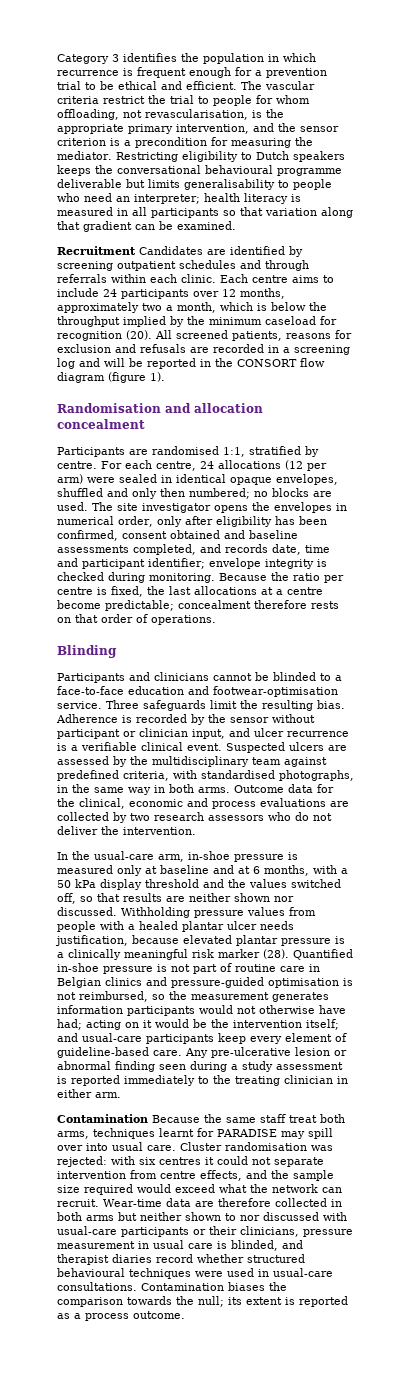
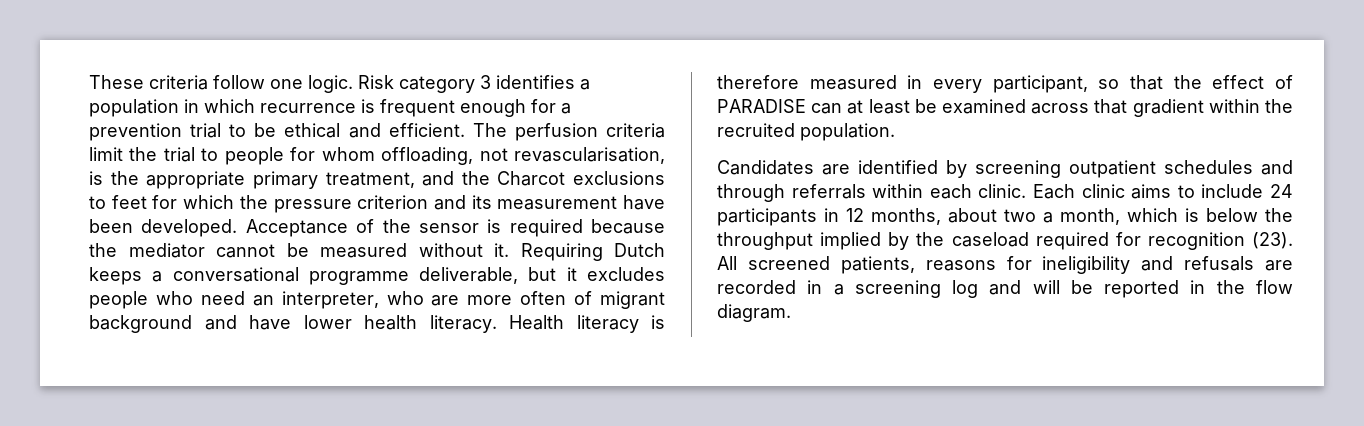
[57,54,109,64] Category -> [89,75,475,93] These criteria follow one logic. Risk category
[181,53,199,62] the -> [580,79,590,90] a
[265,81,315,90] [57,96,145,104] vascular criteria restrict -> [514,123,665,141] [89,147,123,161] perfusion criteria limit
[176,123,339,134] [57,137,313,148] [57,151,345,162] [57,165,342,176] [57,179,332,190] [57,193,240,204] intervention, and the sensor criterion is a precondition for measuring the mediator. Restricting eligibility to Dutch speakers keeps the conversational behavioural programme deliverable but limits generalisability to people who need an interpreter; health -> [325,171,665,188] [89,195,665,213] [89,219,665,237] [89,243,665,261] [89,267,665,285] [89,291,665,309] [89,315,564,333] treatment, and the Charcot exclusions to feet for which the pressure criterion and its measurement have been developed. Acceptance of the sensor is required because the mediator cannot be measured without it. Requiring Dutch keeps a conversational programme deliverable, but it excludes people who need an interpreter, who are more often of migrant background and have lower health literacy. Health
(301, 198) none -> [717,75,799,89] therefore
[132,207,353,218] [57,221,236,232] [57,246,136,255] all participants so that variation along that gradient can be examined. // Recruitment -> [933,75,1293,93] [717,99,1293,117] [717,123,895,141] every participant, so that the effect of PARADISE can at least be examined across that gradient within the recruited population. //
[252,275,288,283] centre -> [1081,184,1125,198] clinic
[193,291,219,297] over -> [824,208,839,222] in
[57,302,139,313] approximately -> [948,208,997,223] about
[209,316,316,325] minimum caseload -> [951,232,1109,250] caseload required
[126,330,152,340] (20). -> [1252,232,1293,249] (23).
[57,344,111,353] exclusion -> [1042,256,1131,274] ineligibility
[237,358,325,367] [57,372,165,383] [57,403,263,413] [57,419,145,429] [57,446,319,457] [57,460,327,471] [57,474,338,485] [57,488,332,499] [57,502,347,513] [57,516,327,527] [57,530,298,541] [57,544,330,555] [57,558,327,569] [57,572,344,583] [57,586,323,597] [57,600,339,611] [57,614,216,625] [57,645,117,658] [57,672,342,683] [57,686,338,697] [57,700,345,711] [56,714,315,725] [57,728,349,739] [57,742,347,753] [57,756,327,767] [57,770,354,781] [57,784,334,795] [57,798,349,809] [57,812,332,823] [57,826,196,835] [57,851,298,862] [57,865,348,876] [57,879,341,890] [57,893,294,904] [57,907,316,918] [57,921,294,932] [55,935,345,946] [57,949,353,960] [57,963,320,974] [57,977,353,988] [57,991,329,1002] [57,1005,346,1016] [57,1019,339,1030] [57,1033,347,1044] [57,1047,347,1058] [57,1061,343,1072] [57,1075,348,1086] [57,1089,121,1098] [57,1114,345,1123] [57,1128,333,1139] [57,1142,333,1151] [57,1156,324,1167] [57,1170,334,1181] [57,1184,342,1195] [57,1198,342,1207] [57,1212,347,1221] [57,1226,353,1237] [57,1240,303,1251] [57,1254,305,1265] [57,1268,333,1279] [57,1282,287,1291] [57,1296,348,1307] [57,1311,185,1321] CONSORT flow diagram (figure 1). // Randomisation and allocation concealment // Participants are randomised 1:1, stratified by centre. For each centre, 24 allocations (12 per arm) were sealed in identical opaque envelopes, shuffled and only then numbered; no blocks are used. The site investigator opens the envelopes in numerical order, only after eligibility has been confirmed, consent obtained and baseline assessments completed, and records date, time and participant identifier; envelope integrity is checked during monitoring. Because the ratio per centre is fixed, the last allocations at a centre become predictable; concealment therefore rests on that order of operations. // Blinding // Participants and clinicians cannot be blinded to a face-to-face education and footwear-optimisation service. Three safeguards limit the resulting bias. Adherence is recorded by the sensor without participant or clinician input, and ulcer recurrence is a verifiable clinical event. Suspected ulcers are assessed by the multidisciplinary team against predefined criteria, with standardised photographs, in the same way in both arms. Outcome data for the clinical, economic and process evaluations are collected by two research assessors who do not deliver the intervention. // In the usual-care arm, in-shoe pressure is measured only at baseline and at 6 months, with a 50 kPa display threshold and the values switched off, so that results are neither shown nor discussed. Withholding pressure values from people with a healed plantar ulcer needs justification, because elevated plantar pressure is a clinically meaningful risk marker (28). Quantified in-shoe pressure is not part of routine care in Belgian clinics and pressure-guided optimisation is not reimbursed, so the measurement generates information participants would not otherwise have had; acting on it would be the intervention itself; and usual-care participants keep every element of guideline-based care. Any pre-ulcerative lesion or abnormal finding seen during a study assessment is reported immediately to the treating clinician in either arm. // Contamination Because the same staff treat both arms, techniques learnt for PARADISE may spill over into usual care. Cluster randomisation was rejected: with six centres it could not separate intervention from centre effects, and the sample size required would exceed what the network can recruit. Wear-time data are therefore collected in both arms but neither shown to nor discussed with usual-care participants or their clinicians, pressure measurement in usual care is blinded, and therapist diaries record whether structured behavioural techniques were used in usual-care consultations. Contamination biases the comparison towards the null; its extent is reported as a process outcome. -> [1256,280,1293,294] [717,304,791,322] flow diagram.

